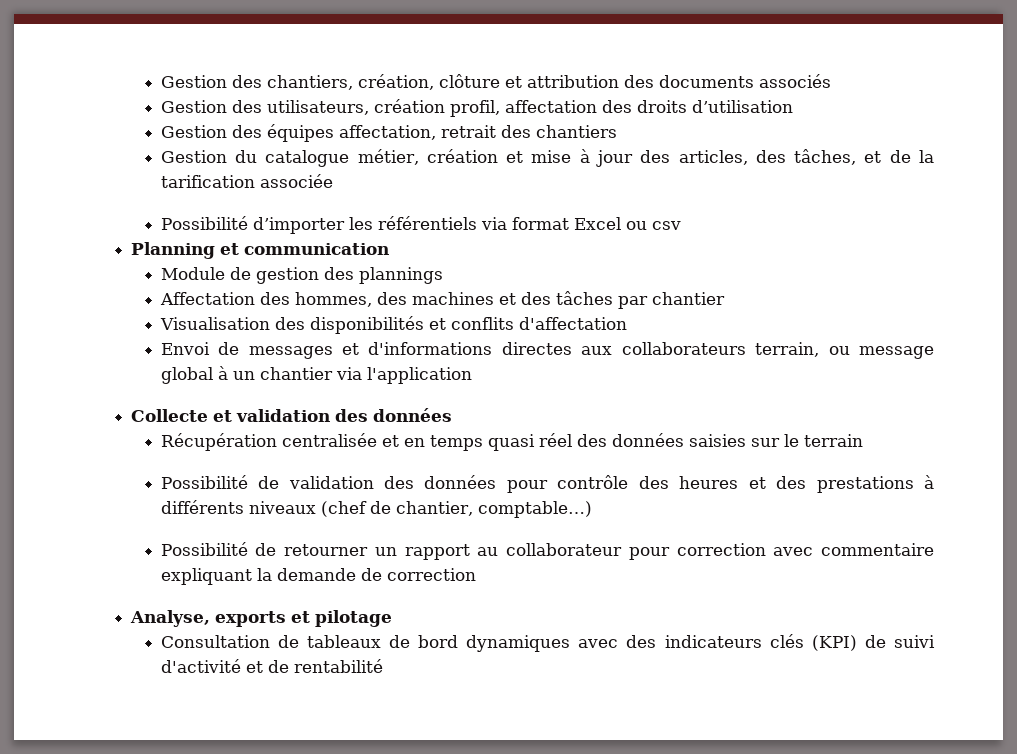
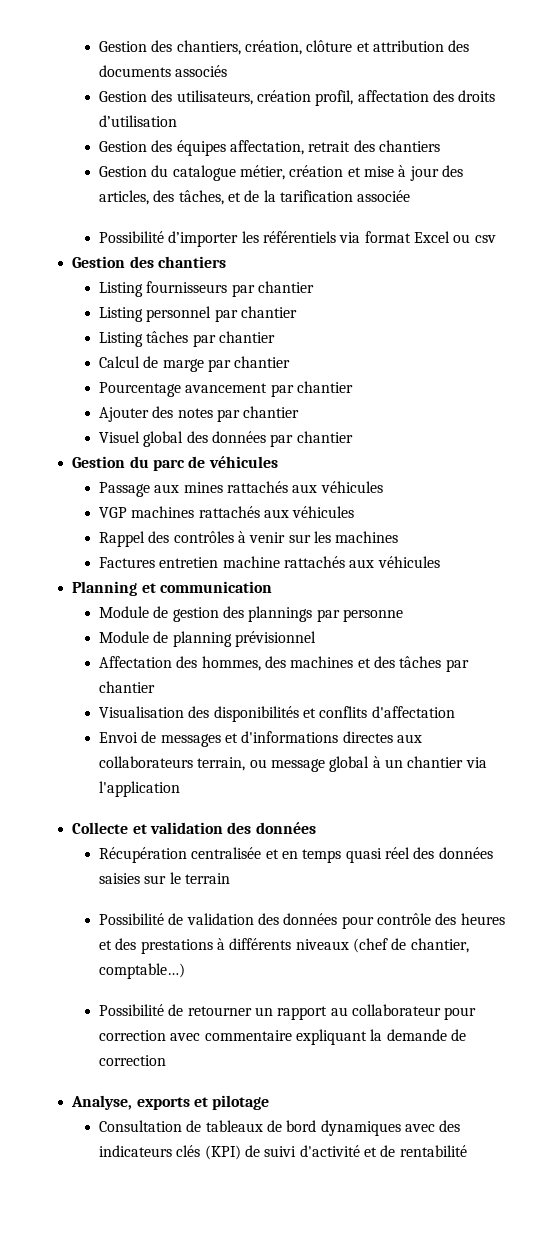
(681, 225) none -> [72,256,226,268] [98,281,314,297] [98,306,297,322] [98,331,275,347] [98,356,291,372] [98,381,353,397] [98,406,300,422] [98,431,353,447] [72,456,278,471] [98,481,383,497] [98,506,355,518] [98,531,399,547] [98,556,440,568] // Gestion des chantiers // Listing fournisseurs par chantier // Listing personnel par chantier // Listing tâches par chantier // Calcul de marge par chantier // Pourcentage avancement par chantier // Ajouter des notes par chantier // Visuel global des données par chantier // Gestion du parc de véhicules // Passage aux mines rattachés aux véhicules // VGP machines rattachés aux véhicules // Rappel des contrôles à venir sur les machines // Factures entretien machine rattachés aux véhicules
(443, 275) none -> [316,609,403,622] [98,631,316,647] par personne // Module de planning prévisionnel

